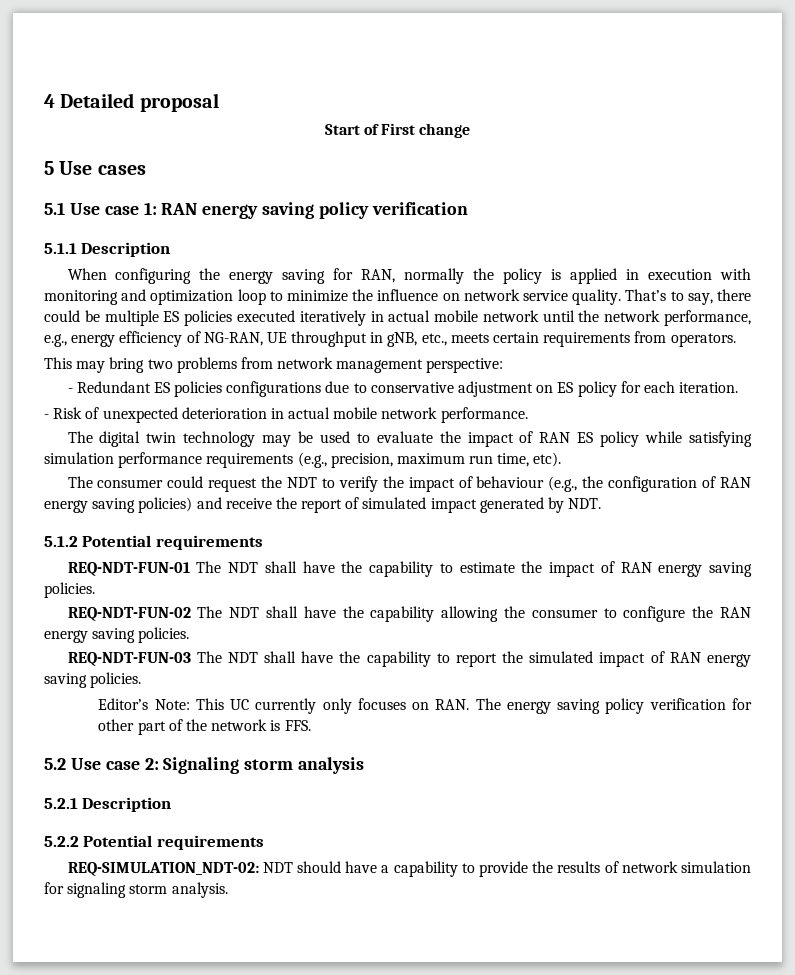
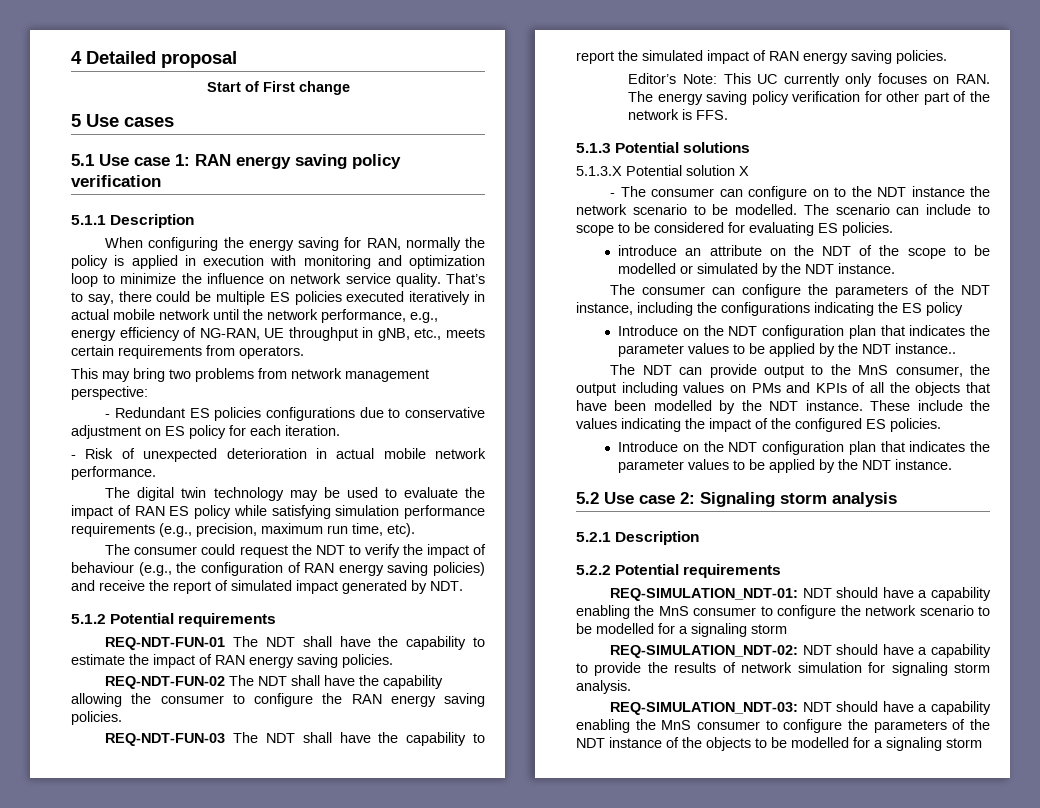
(311, 725) none -> [576,142,751,153] [576,165,749,176] [610,186,990,200] [576,204,990,215] [576,222,893,236] [618,245,990,259] [618,263,896,277] [610,284,990,298] [576,302,963,316] [618,325,991,339] [618,343,957,357] [610,364,990,378] [576,382,990,396] [576,400,991,414] [576,418,941,432] [618,441,991,455] [618,459,953,473] // 5.1.3 Potential solutions // 5.1.3.X Potential solution X // - The consumer can configure on to the NDT instance the network scenario to be modelled. The scenario can include to scope to be considered for evaluating ES policies. // introduce an attribute on the NDT of the scope to be modelled or simulated by the NDT instance. // The consumer can configure the parameters of the NDT instance, including the configurations indicating the ES policy // Introduce on the NDT configuration plan that indicates the parameter values to be applied by the NDT instance.. // The NDT can provide output to the MnS consumer, the output including values on PMs and KPIs of all the objects that have been modelled by the NDT instance. These include the values indicating the impact of the configured ES policies. // Introduce on the NDT configuration plan that indicates the parameter values to be applied by the NDT instance.
(264, 842) none -> [610,587,991,601] [576,605,990,619] [576,623,787,637] // REQ-SIMULATION_NDT-01: NDT should have a capability enabling the MnS consumer to configure the network scenario to be modelled for a signaling storm
(228, 890) none -> [610,701,991,715] [576,719,990,733] [576,737,982,751] // REQ-SIMULATION_NDT-03: NDT should have a capability enabling the MnS consumer to configure the parameters of the NDT instance of the objects to be modelled for a signaling storm

